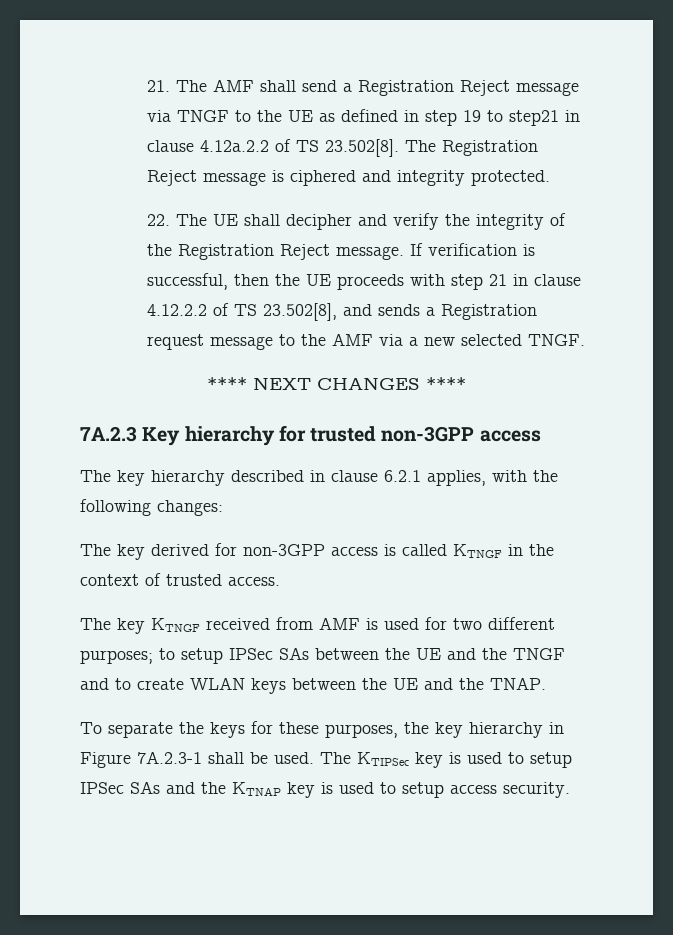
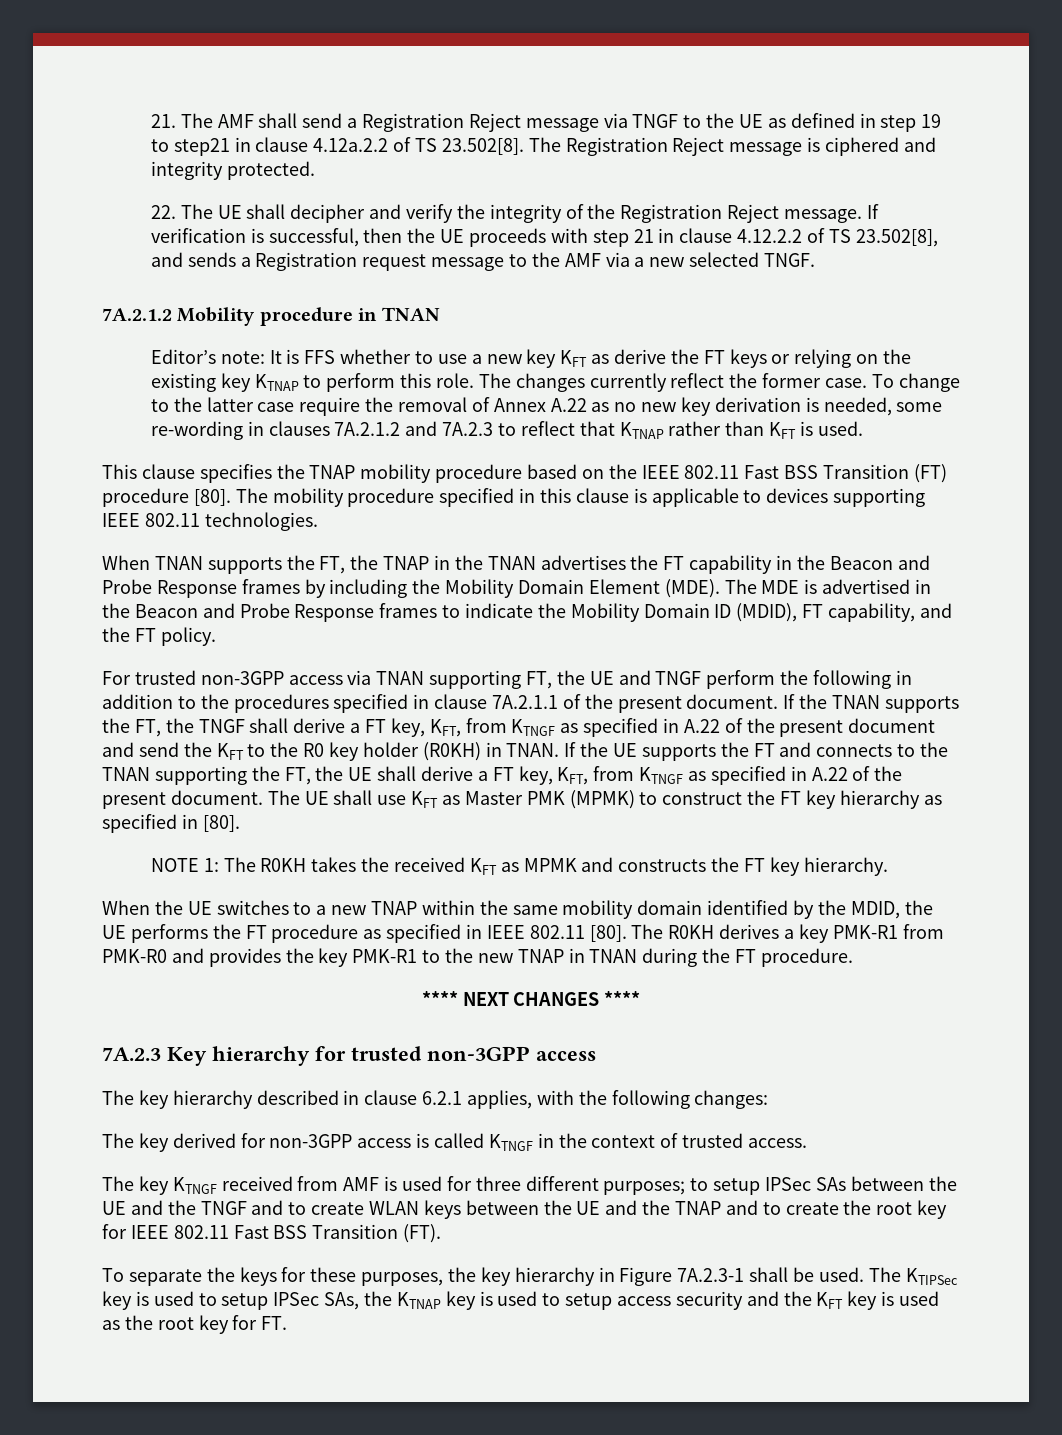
(586, 340) none -> [102,307,440,326] [150,349,912,368] [150,373,960,392] [150,397,943,416] [150,421,863,440] [102,464,947,483] [102,488,926,507] [102,512,318,531] [102,555,930,574] [102,579,932,598] [102,603,952,622] [102,627,216,646] [102,670,912,689] [102,694,959,713] [102,718,936,737] [102,742,949,761] [102,766,903,785] [102,790,942,809] [102,814,240,833] [150,857,888,876] [102,900,933,919] [102,924,944,943] [102,948,853,967] // 7A.2.1.2 Mobility procedure in TNAN // Editor’s note: It is FFS whether to use a new key KFT as derive the FT keys or relying on the existing key KTNAP to perform this role. The changes currently reflect the former case. To change to the latter case require the removal of Annex A.22 as no new key derivation is needed, some re-wording in clauses 7A.2.1.2 and 7A.2.3 to reflect that KTNAP rather than KFT is used. // This clause specifies the TNAP mobility procedure based on the IEEE 802.11 Fast BSS Transition (FT) procedure [80]. The mobility procedure specified in this clause is applicable to devices supporting IEEE 802.11 technologies. // When TNAN supports the FT, the TNAP in the TNAN advertises the FT capability in the Beacon and Probe Response frames by including the Mobility Domain Element (MDE). The MDE is advertised in the Beacon and Probe Response frames to indicate the Mobility Domain ID (MDID), FT capability, and the FT policy. // For trusted non-3GPP access via TNAN supporting FT, the UE and TNGF perform the following in addition to the procedures specified in clause 7A.2.1.1 of the present document. If the TNAN supports the FT, the TNGF shall derive a FT key, KFT, from KTNGF as specified in A.22 of the present document and send the KFT to the R0 key holder (R0KH) in TNAN. If the UE supports the FT and connects to the TNAN supporting the FT, the UE shall derive a FT key, KFT, from KTNGF as specified in A.22 of the present document. The UE shall use KFT as Master PMK (MPMK) to construct the FT key hierarchy as specified in [80]. // NOTE 1: The R0KH takes the received KFT as MPMK and constructs the FT key hierarchy. // When the UE switches to a new TNAP within the same mobility domain identified by the MDID, the UE performs the FT procedure as specified in IEEE 802.11 [80]. The R0KH derives a key PMK-R1 from PMK-R0 and provides the key PMK-R1 to the new TNAP in TNAN during the FT procedure.
[453,618,482,630] two -> [475,1176,521,1191] three
[490,677,546,690] TNAP. -> [675,1200,948,1219] [102,1224,442,1243] TNAP and to create the root key for IEEE 802.11 Fast BSS Transition (FT).
[130,781,195,794] SAs and -> [324,1292,360,1310] SAs,
[503,782,570,798] security. -> [675,1291,940,1310] [102,1315,288,1334] security and the KFT key is used as the root key for FT.

